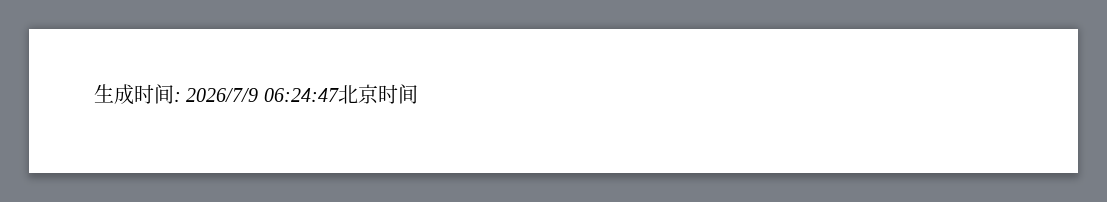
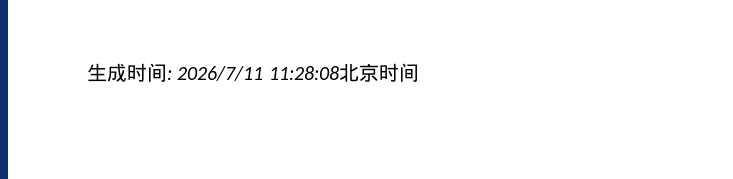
[186,88,339,102] 2026/7/9 06:24:47 -> [177,66,339,81] 2026/7/11 11:28:08

